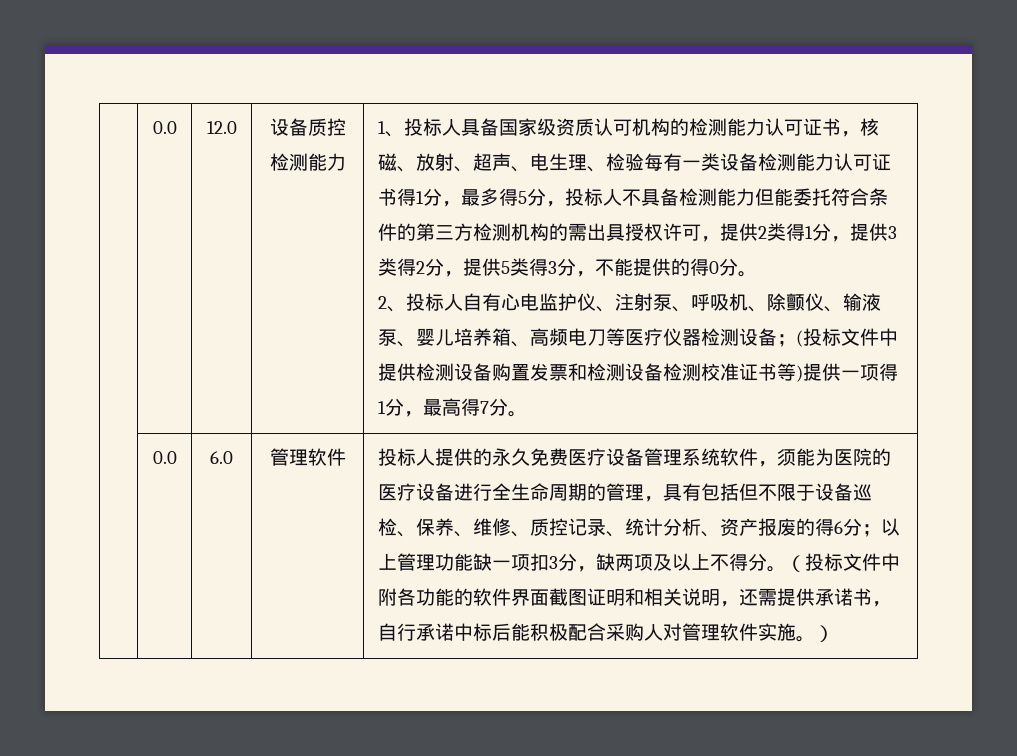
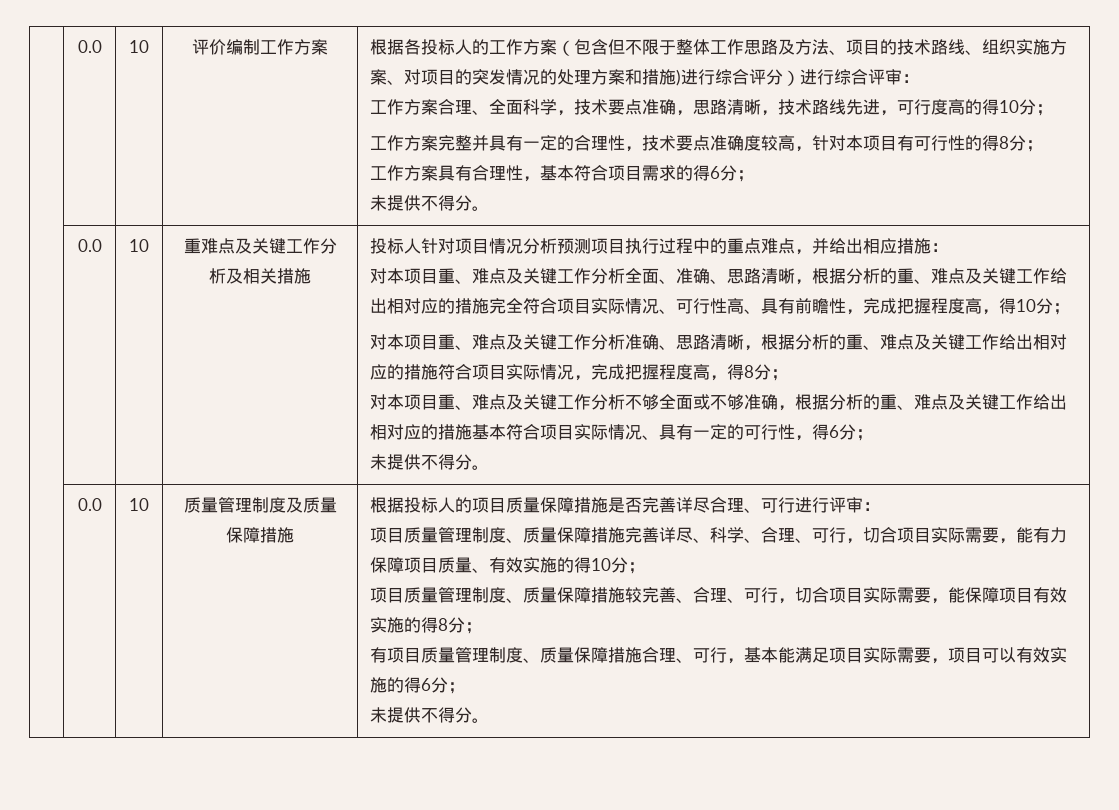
[152,121,177,134] [206,121,237,134] [269,118,346,136] [269,153,346,171] [377,118,879,137] [377,153,891,172] [377,188,888,207] [377,223,897,242] [377,258,757,277] [377,293,881,312] [377,328,898,347] [377,363,898,382] [377,398,527,417] [152,451,177,464] [210,451,233,464] [269,448,346,466] [377,448,891,467] [377,483,872,502] [377,518,900,537] [377,553,900,572] [377,588,891,607] [377,623,834,642] | 0.0 | 12.0 | 设备质控检测能力 | 1、投标人具备国家级资质认可机构的检测能力认可证书，核磁、放射、超声、电生理、检验每有一类设备检测能力认可证书得1分，最多得5分，投标人不具备检测能力但能委托符合条件的第三方检测机构的需出具授权许可，提供2类得1分，提供3类得2分，提供5类得3分，不能提供的得0分。 // 2、投标人自有心电监护仪、注射泵、呼吸机、除颤仪、输液泵、婴儿培养箱、高频电刀等医疗仪器检测设备；(投标文件中提供检测设备购置发票和检测设备检测校准证书等)提供一项得1分，最高得7分。 // | 0.0 | 6.0 | 管理软件 | 投标人提供的永久免费医疗设备管理系统软件，须能为医院的医疗设备进行全生命周期的管理，具有包括但不限于设备巡检、保养、维修、质控记录、统计分析、资产报废的得6分；以上管理功能缺一项扣3分，缺两项及以上不得分。（投标文件中附各功能的软件界面截图证明和相关说明，还需提供承诺书，自行承诺中标后能积极配合采购人对管理软件实施。） -> [77,40,102,53] [129,40,149,53] [192,39,328,55] [370,39,1068,56] [370,69,920,86] [370,99,1054,116] [370,135,1044,152] [370,165,755,182] [370,195,490,211] [77,239,102,252] [129,239,149,252] [183,238,337,254] [209,268,311,284] [370,238,949,255] [370,268,1068,285] [370,298,1071,315] [370,334,1068,351] [370,364,789,381] [370,394,1068,411] [370,424,874,441] [370,454,490,470] [77,498,102,511] [129,498,149,511] [183,497,337,513] [226,527,294,543] [370,497,881,513] [370,527,1068,544] [370,557,646,574] [370,587,1068,604] [370,617,483,634] [370,647,1068,664] [370,677,466,694] [370,707,490,723] | 0.0 | 10 | 评价编制工作方案 | 根据各投标人的工作方案（包含但不限于整体工作思路及方法、项目的技术路线、组织实施方案、对项目的突发情况的处理方案和措施)进行综合评分）进行综合评审： // 工作方案合理、全面科学，技术要点准确，思路清晰，技术路线先进，可行度高的得10分； // 工作方案完整并具有一定的合理性，技术要点准确度较高，针对本项目有可行性的得8分； // 工作方案具有合理性，基本符合项目需求的得6分； // 未提供不得分。 // | 0.0 | 10 | 重难点及关键工作分析及相关措施 | 投标人针对项目情况分析预测项目执行过程中的重点难点，并给出相应措施： // 对本项目重、难点及关键工作分析全面、准确、思路清晰，根据分析的重、难点及关键工作给出相对应的措施完全符合项目实际情况、可行性高、具有前瞻性，完成把握程度高，得10分； // 对本项目重、难点及关键工作分析准确、思路清晰，根据分析的重、难点及关键工作给出相对应的措施符合项目实际情况，完成把握程度高，得8分； // 对本项目重、难点及关键工作分析不够全面或不够准确，根据分析的重、难点及关键工作给出相对应的措施基本符合项目实际情况、具有一定的可行性，得6分； // 未提供不得分。 // | 0.0 | 10 | 质量管理制度及质量保障措施 | 根据投标人的项目质量保障措施是否完善详尽合理、可行进行评审： // 项目质量管理制度、质量保障措施完善详尽、科学、合理、可行，切合项目实际需要，能有力保障项目质量、有效实施的得10分； // 项目质量管理制度、质量保障措施较完善、合理、可行，切合项目实际需要，能保障项目有效实施的得8分； // 有项目质量管理制度、质量保障措施合理、可行，基本能满足项目实际需要，项目可以有效实施的得6分； // 未提供不得分。

